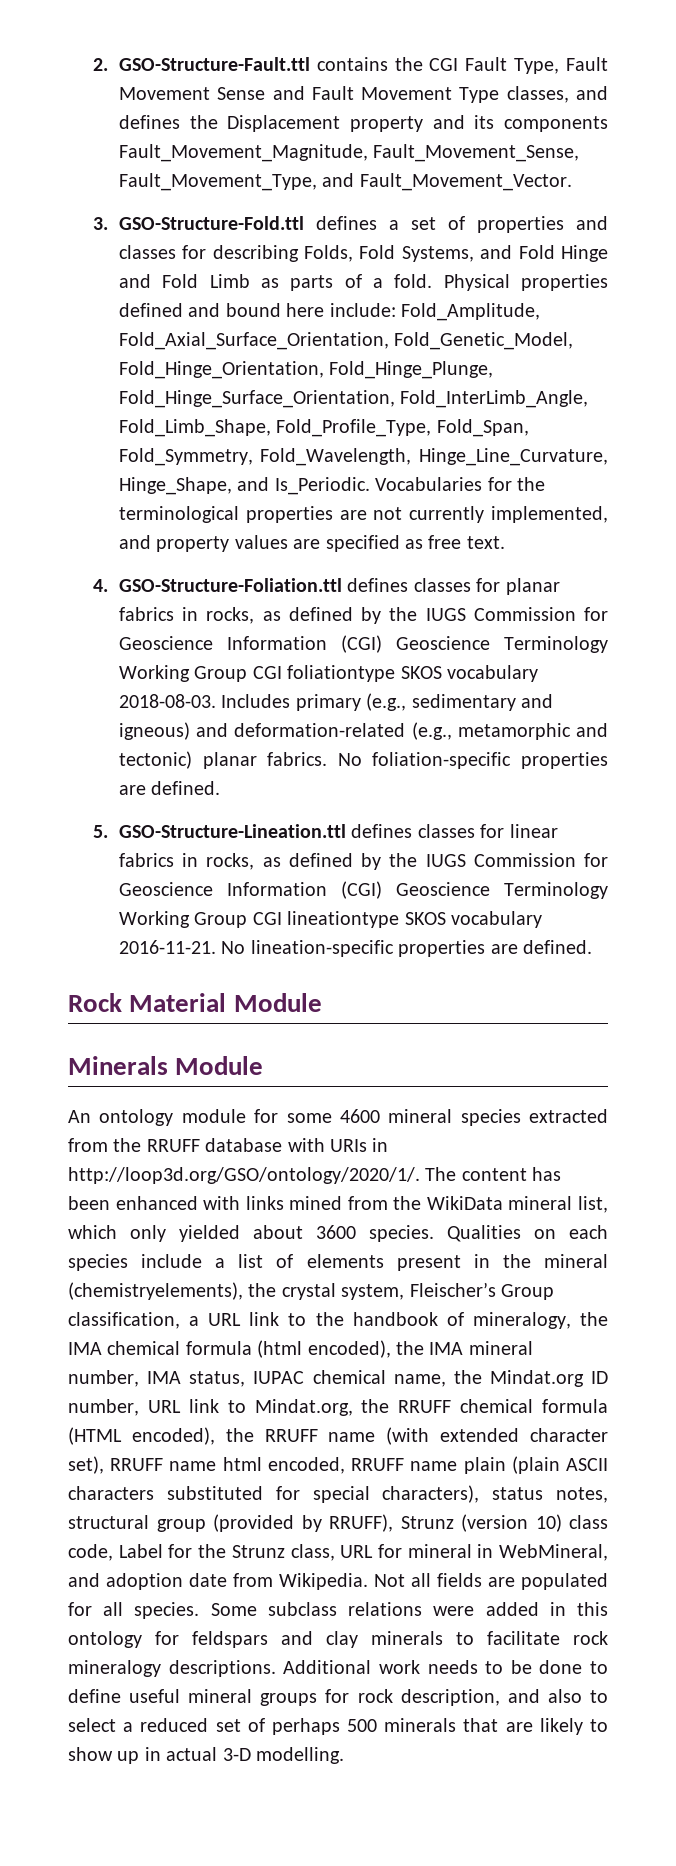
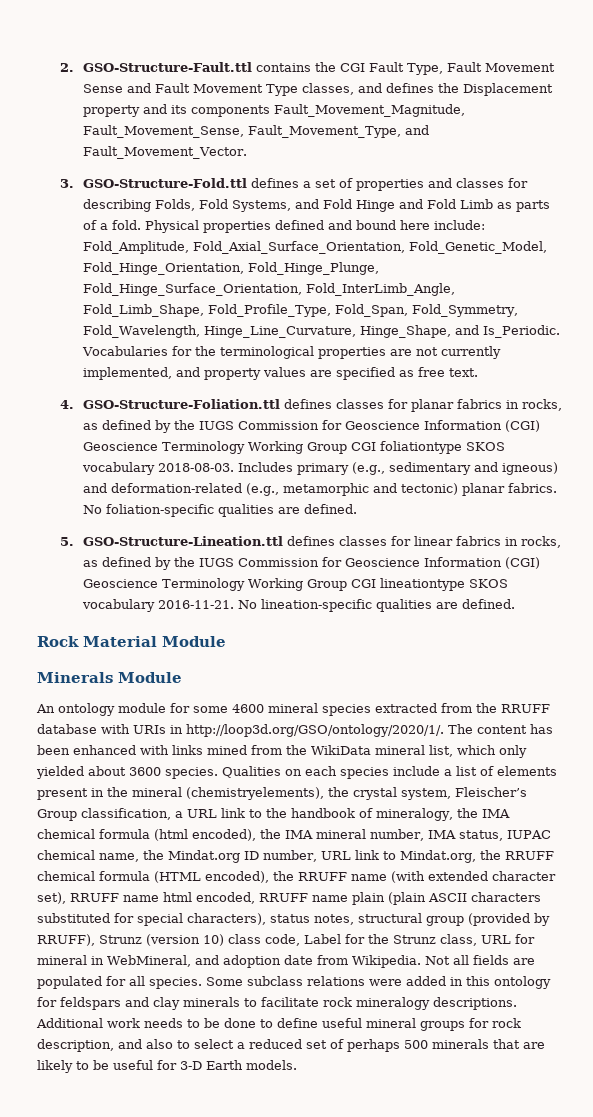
[521,752,608,769] properties -> [217,504,274,517] qualities
[398,940,486,957] properties -> [375,599,432,612] qualities
[68,1747,344,1764] show up in actual 3-D modelling. -> [93,1060,297,1070] be useful for 3-D Earth models.

